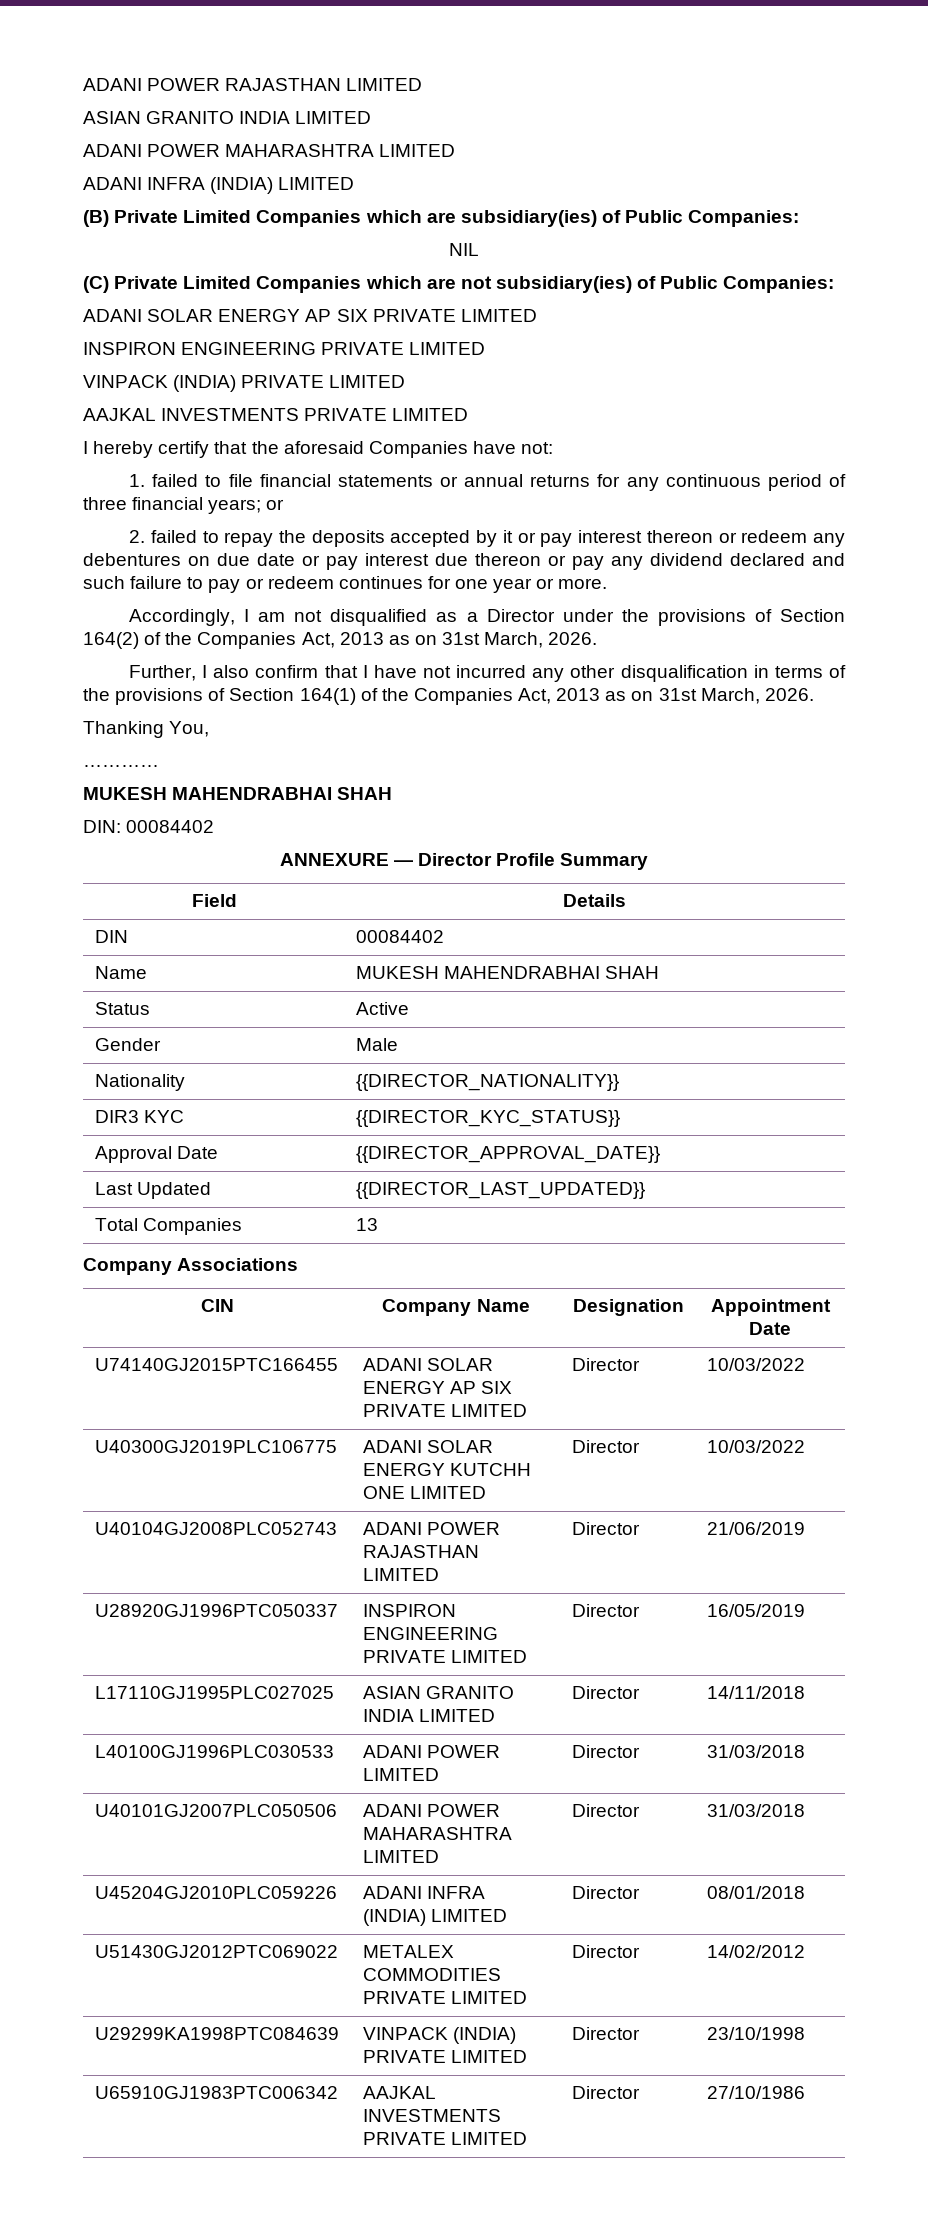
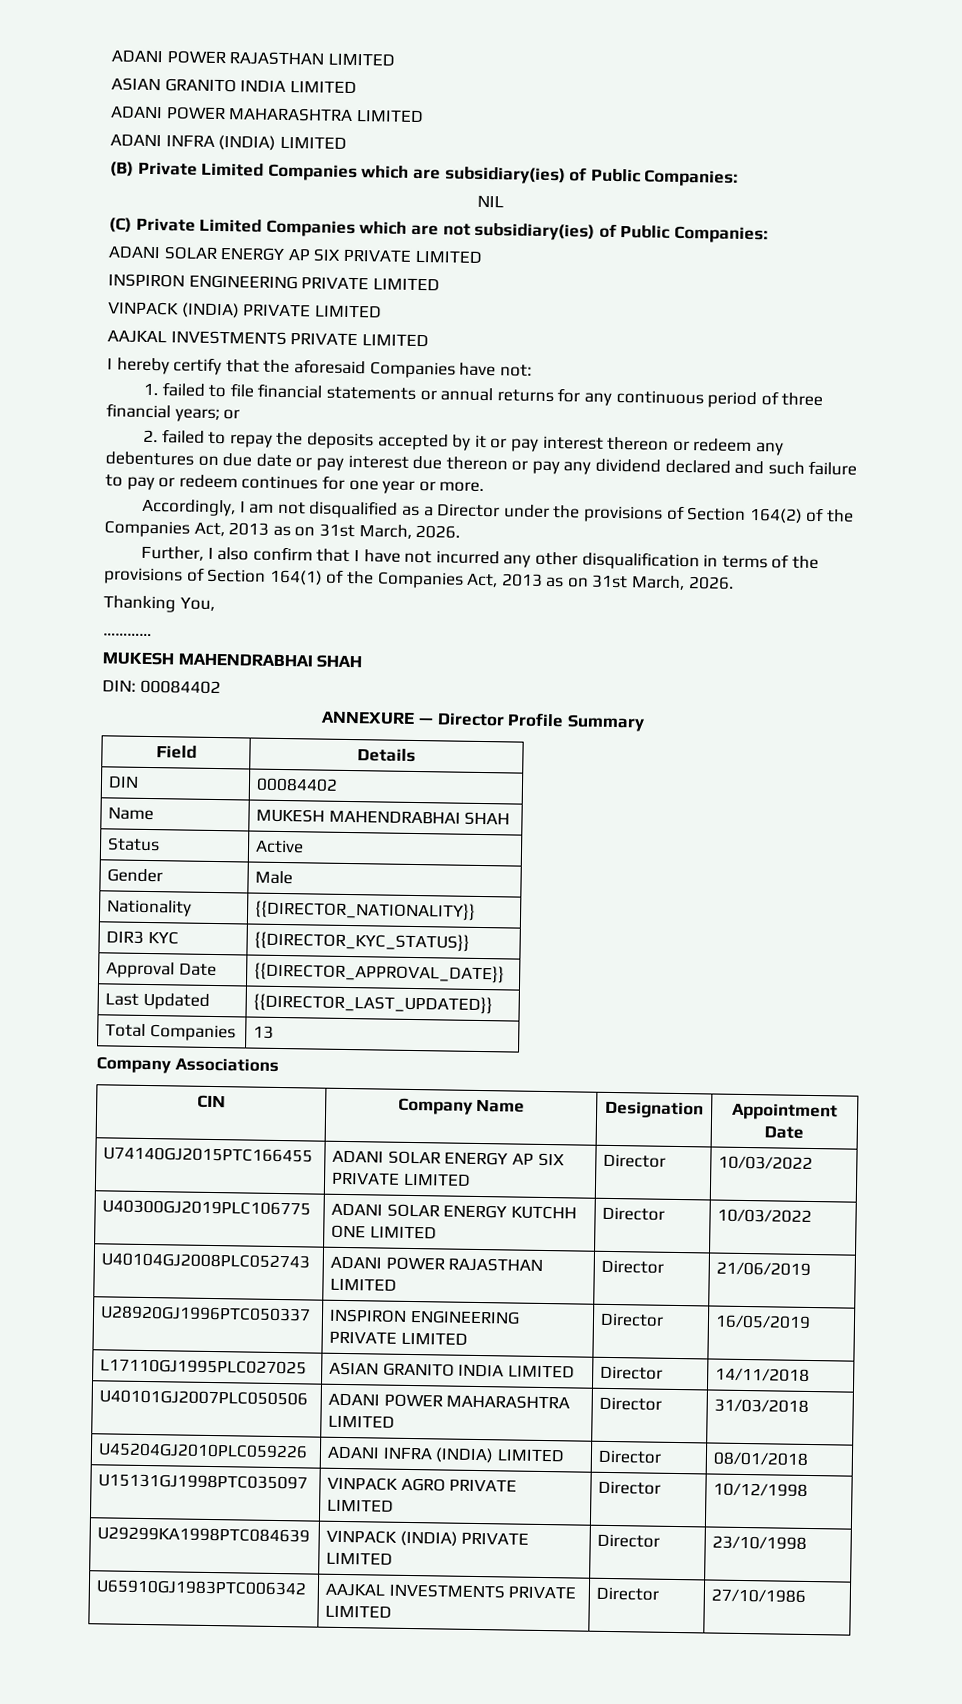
[94,1745,334,1758] [362,1745,500,1758] [362,1768,439,1781] [571,1745,640,1758] [706,1745,805,1758] // L40100GJ1996PLC030533 | ADANI POWER LIMITED | Director | 31/03/2018 -> (811, 1374) none
[94,1945,338,1958] [362,1945,454,1958] [362,1968,501,1981] [362,1991,527,2004] [571,1945,640,1958] [706,1945,805,1958] U51430GJ2012PTC069022 | METALEX COMMODITIES PRIVATE LIMITED | Director | 14/02/2012 -> [98,1473,309,1490] [327,1476,518,1492] [327,1498,395,1512] [598,1480,662,1495] [713,1482,809,1497] U15131GJ1998PTC035097 | VINPACK AGRO PRIVATE LIMITED | Director | 10/12/1998

